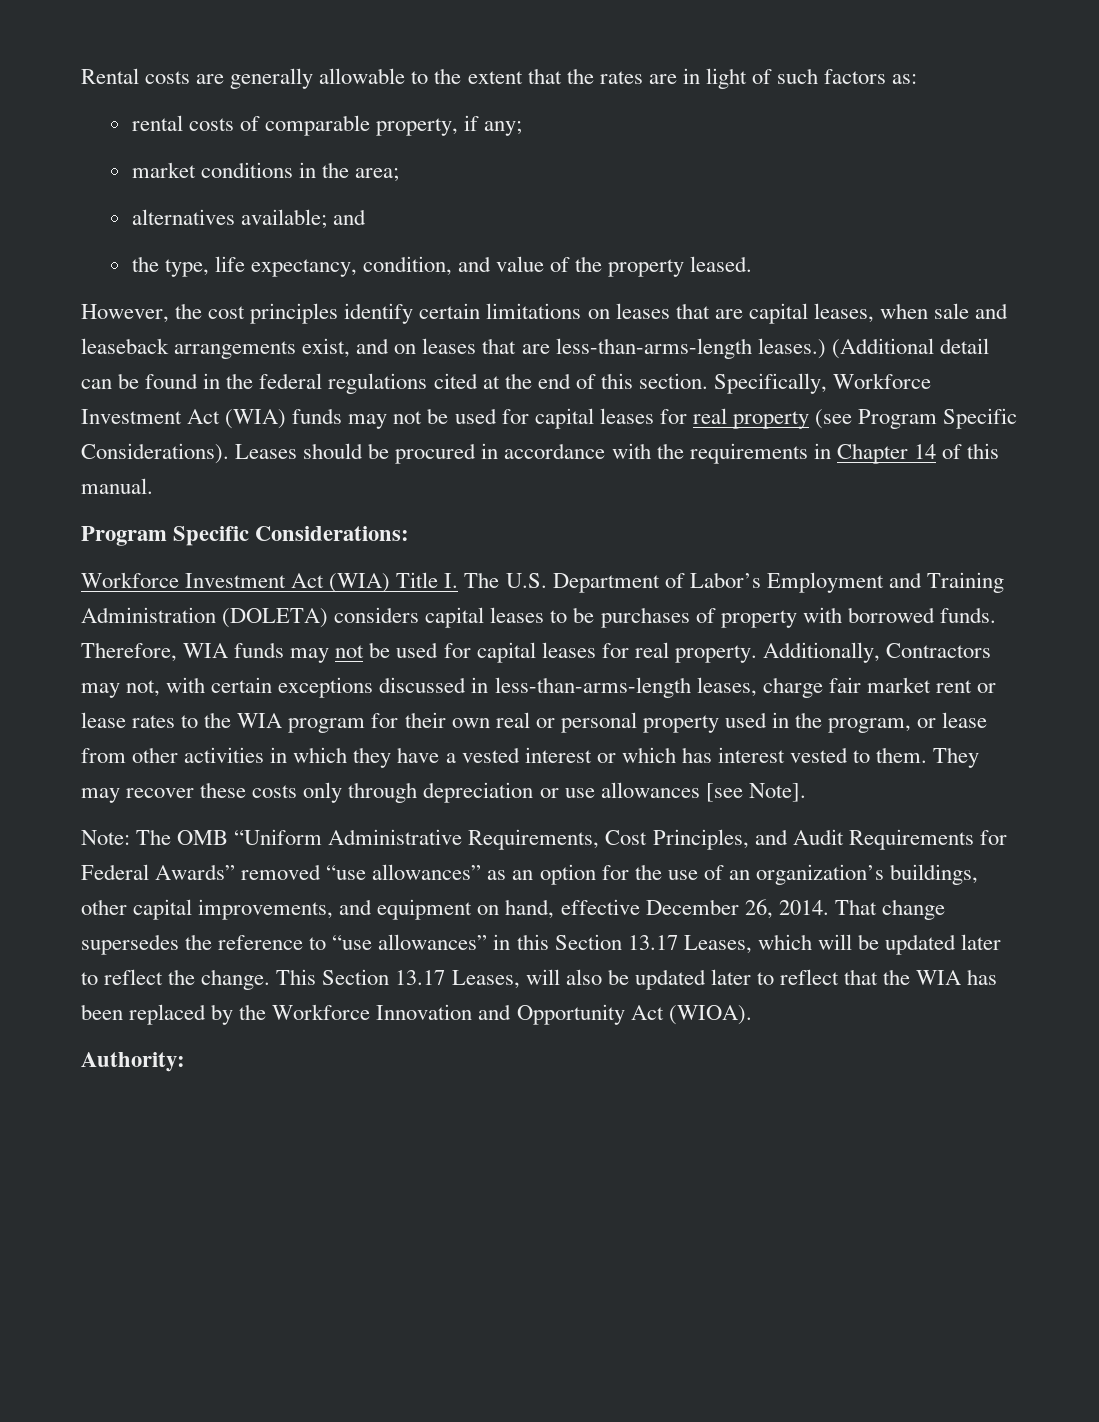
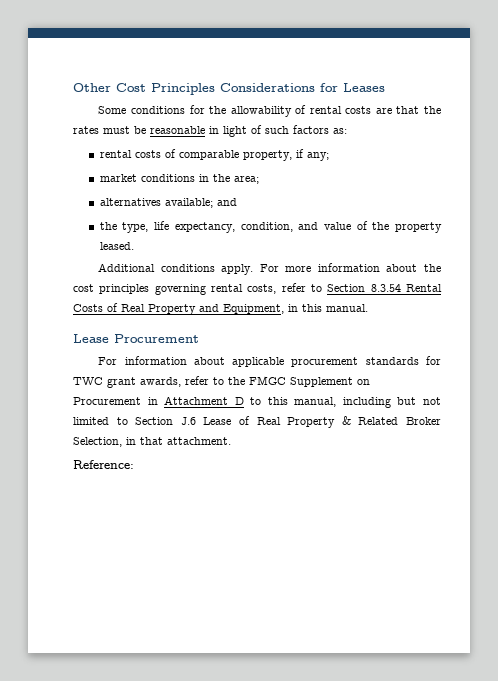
[81,68,677,89] Rental costs are generally allowable to the extent that the rates are -> [73,83,385,95] [98,105,442,117] [73,126,205,134] Other Cost Principles Considerations for Leases // Some conditions for the allowability of rental costs are that the rates must be reasonable
[81,303,1009,324] [81,338,989,359] [81,373,932,394] [81,408,1018,429] [81,443,1000,464] [81,478,153,494] [81,526,410,546] [81,572,1004,593] [81,607,996,628] [81,642,992,663] [81,677,996,698] [81,712,988,733] [81,747,980,768] [81,782,806,803] [81,829,1007,850] [81,864,979,885] [81,899,945,920] [81,934,1002,955] [81,969,998,990] [81,1004,752,1025] [81,1052,185,1072] However, the cost principles identify certain limitations on leases that are capital leases, when sale and leaseback arrangements exist, and on leases that are less-than-arms-length leases.) (Additional detail can be found in the federal regulations cited at the end of this section. Specifically, Workforce Investment Act (WIA) funds may not be used for capital leases for real property (see Program Specific Considerations). Leases should be procured in accordance with the requirements in Chapter 14 of this manual. // Program Specific Considerations: // Workforce Investment Act (WIA) Title I. The U.S. Department of Labor’s Employment and Training Administration (DOLETA) considers capital leases to be purchases of property with borrowed funds. Therefore, WIA funds may not be used for capital leases for real property. Additionally, Contractors may not, with certain exceptions discussed in less-than-arms-length leases, charge fair market rent or lease rates to the WIA program for their own real or personal property used in the program, or lease from other activities in which they have a vested interest or which has interest vested to them. They may recover these costs only through depreciation or use allowances [see Note]. // Note: The OMB “Uniform Administrative Requirements, Cost Principles, and Audit Requirements for Federal Awards” removed “use allowances” as an option for the use of an organization’s buildings, other capital improvements, and equipment on hand, effective December 26, 2014. That change supersedes the reference to “use allowances” in this Section 13.17 Leases, which will be updated later to reflect the change. This Section 13.17 Leases, will also be updated later to reflect that the WIA has been replaced by the Workforce Innovation and Opportunity Act (WIOA). // Authority: -> [98,263,441,275] [73,283,442,295] [73,303,368,315] [73,334,199,343] [98,356,441,367] [73,376,370,388] [73,396,441,408] [73,416,442,428] [73,437,231,447] [73,460,134,469] Additional conditions apply. For more information about the cost principles governing rental costs, refer to Section 8.3.54 Rental Costs of Real Property and Equipment, in this manual. // Lease Procurement // For information about applicable procurement standards for TWC grant awards, refer to the FMGC Supplement on Procurement in Attachment D to this manual, including but not limited to Section J.6 Lease of Real Property & Related Broker Selection, in that attachment. // Reference:

